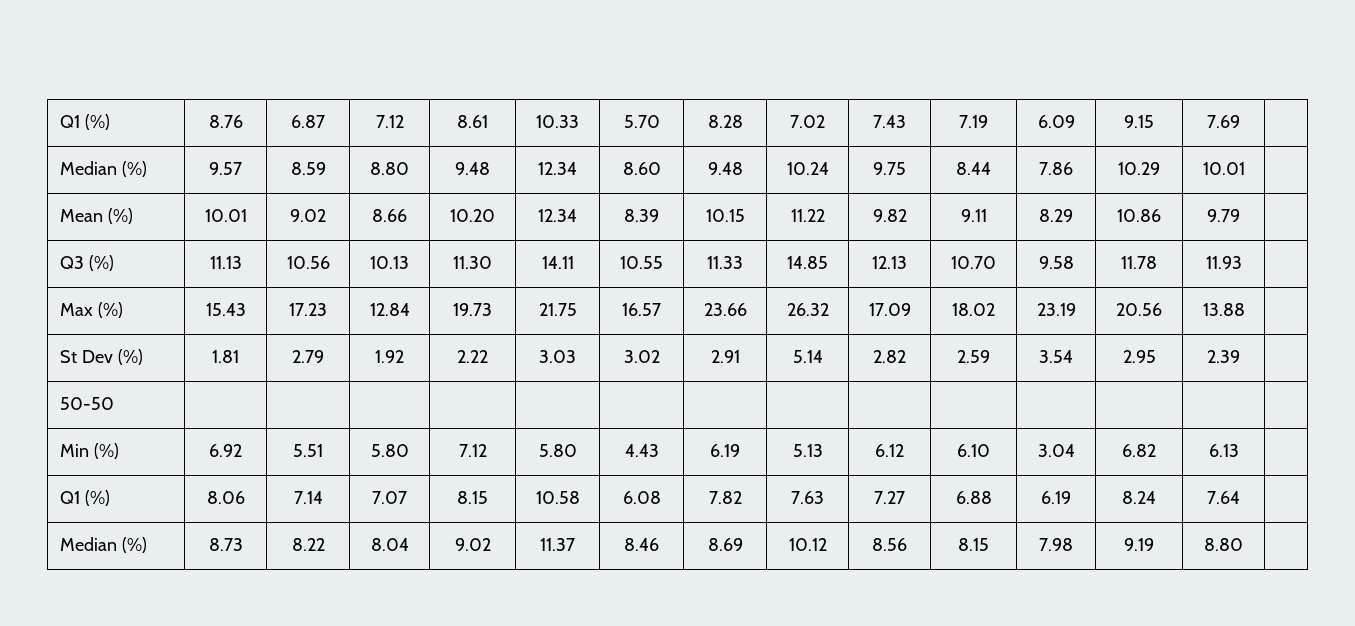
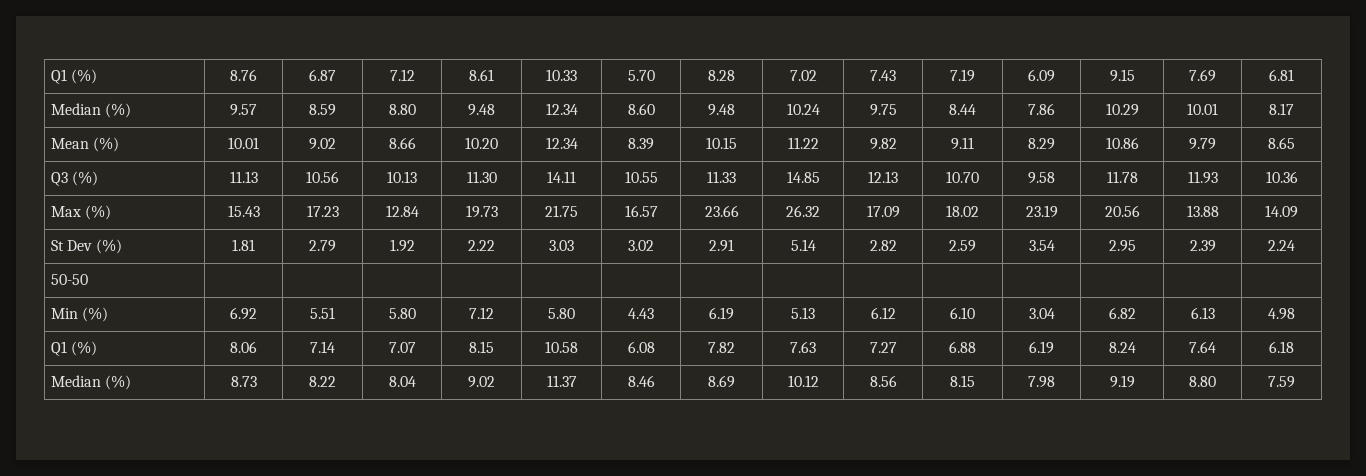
(1240, 121) none -> [1269,69,1294,81] 6.81
(1245, 168) none -> [1269,103,1294,115] 8.17
(1240, 215) none -> [1268,137,1295,149] 8.65
(1242, 262) none -> [1265,171,1298,183] 10.36
(1245, 309) none -> [1265,205,1298,218] 14.09
(1240, 356) none -> [1268,240,1295,251] 2.24
(1239, 450) none -> [1268,308,1295,320] 4.98
(1240, 497) none -> [1269,341,1294,353] 6.18
(1243, 544) none -> [1268,376,1295,388] 7.59

